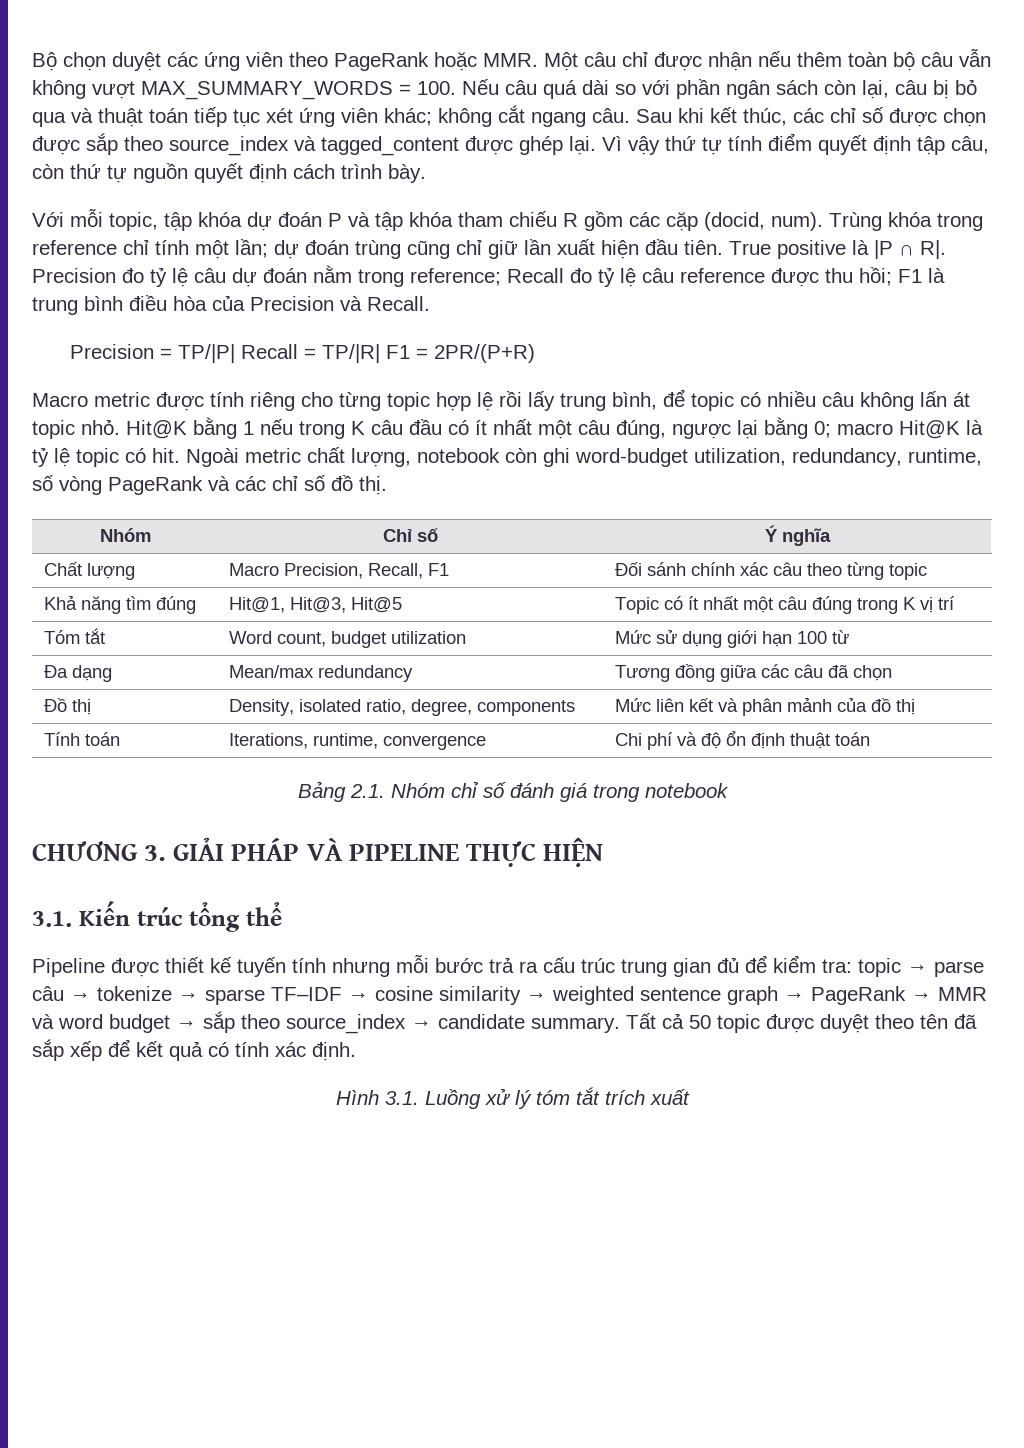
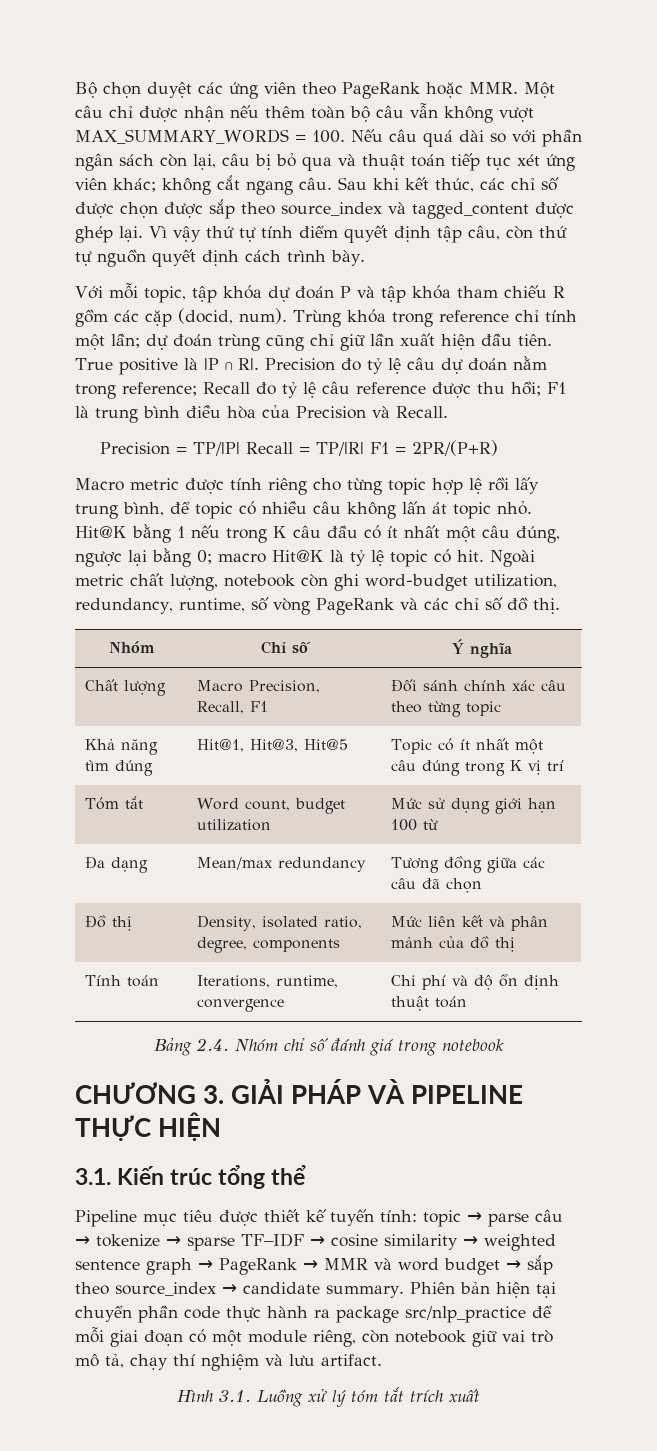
[349,784,385,798] 2.1. -> [195,1038,229,1051] 2.4.
(105, 967) none -> [143,1210,213,1226] mục tiêu
[292,955,852,977] tính nhưng mỗi bước trả ra cấu trúc trung gian đủ để kiểm tra: -> [380,1210,417,1222] tính:
[626,1013,977,1033] [32,1039,356,1061] Tất cả 50 topic được duyệt theo tên đã sắp xếp để kết quả có tính xác định. -> [409,1282,556,1298] [75,1305,552,1323] [75,1327,553,1347] [75,1354,382,1371] Phiên bản hiện tại chuyển phần code thực hành ra package src/nlp_practice để mỗi giai đoạn có một module riêng, còn notebook giữ vai trò mô tả, chạy thí nghiệm và lưu artifact.

